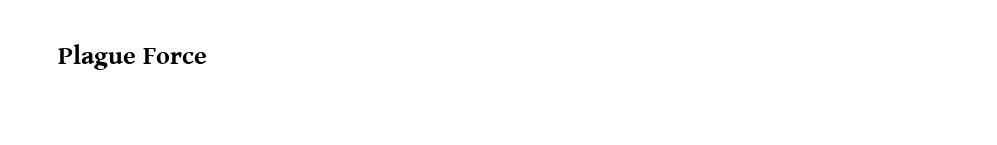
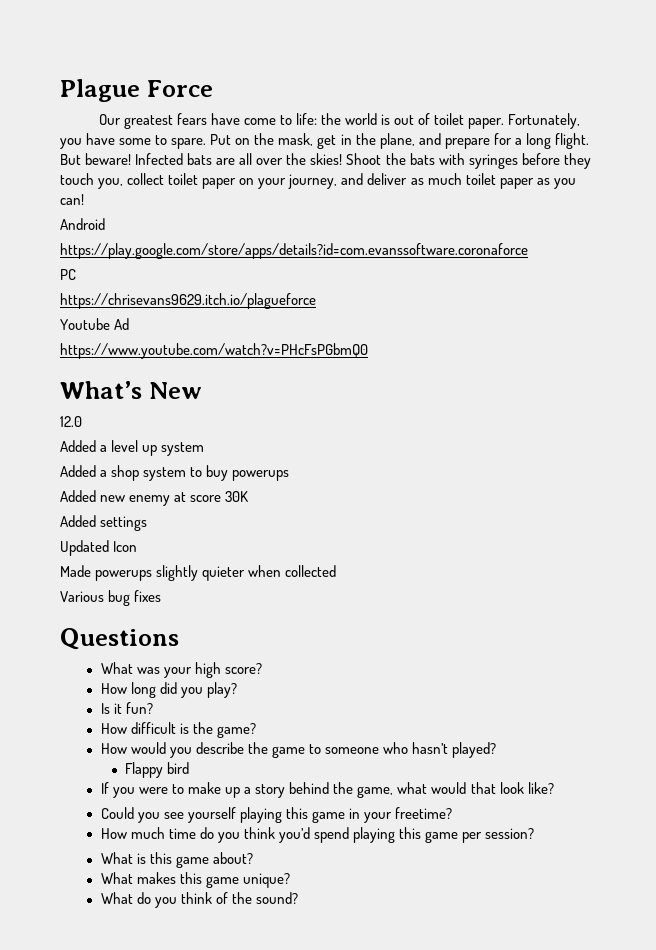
(208, 56) none -> [98,113,581,129] [60,133,589,149] [60,153,591,169] [60,173,576,189] [60,194,84,205] [60,218,105,230] [60,243,528,259] [60,269,76,280] [60,293,316,309] [60,318,130,330] [60,343,368,359] [60,381,202,399] [60,416,82,427] [60,440,205,456] [60,465,290,481] [60,490,249,506] [60,515,148,531] [60,540,138,556] [60,565,337,581] [60,590,162,606] [60,628,179,650] [100,662,263,678] [100,682,238,698] [100,702,153,714] [100,722,257,738] [100,742,497,758] [125,762,190,778] [100,782,554,798] [100,807,453,823] [100,827,535,843] [100,852,254,868] [100,872,291,888] [100,892,299,908] // Our greatest fears have come to life: the world is out of toilet paper. Fortunately, you have some to spare. Put on the mask, get in the plane, and prepare for a long flight. But beware! Infected bats are all over the skies! Shoot the bats with syringes before they touch you, collect toilet paper on your journey, and deliver as much toilet paper as you can! // Android // https://play.google.com/store/apps/details?id=com.evanssoftware.coronaforce // PC // https://chrisevans9629.itch.io/plagueforce // Youtube Ad // https://www.youtube.com/watch?v=PHcFsPGbmQ0 // What’s New // 12.0 // Added a level up system // Added a shop system to buy powerups // Added new enemy at score 30K // Added settings // Updated Icon // Made powerups slightly quieter when collected // Various bug fixes // Questions // What was your high score? // How long did you play? // Is it fun? // How difficult is the game? // How would you describe the game to someone who hasn’t played? // Flappy bird // If you were to make up a story behind the game, what would that look like? // Could you see yourself playing this game in your freetime? // How much time do you think you’d spend playing this game per session? // What is this game about? // What makes this game unique? // What do you think of the sound?

